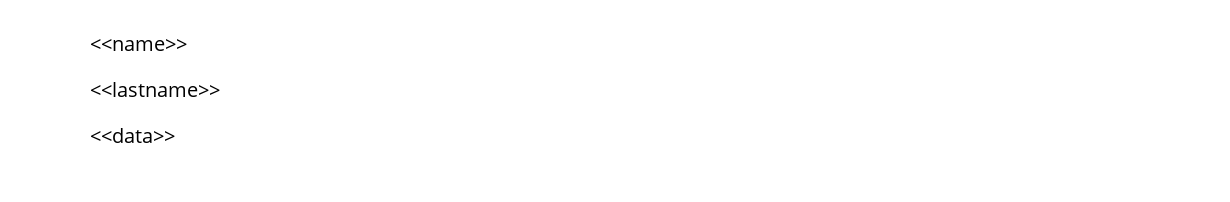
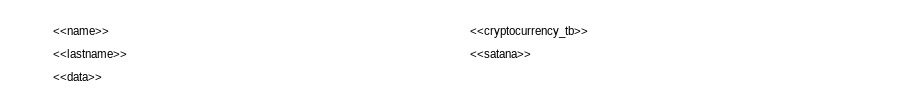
(175, 135) none -> [470,26,588,38] [470,49,531,58] // <<cryptocurrency_tb>> // <<satana>>

